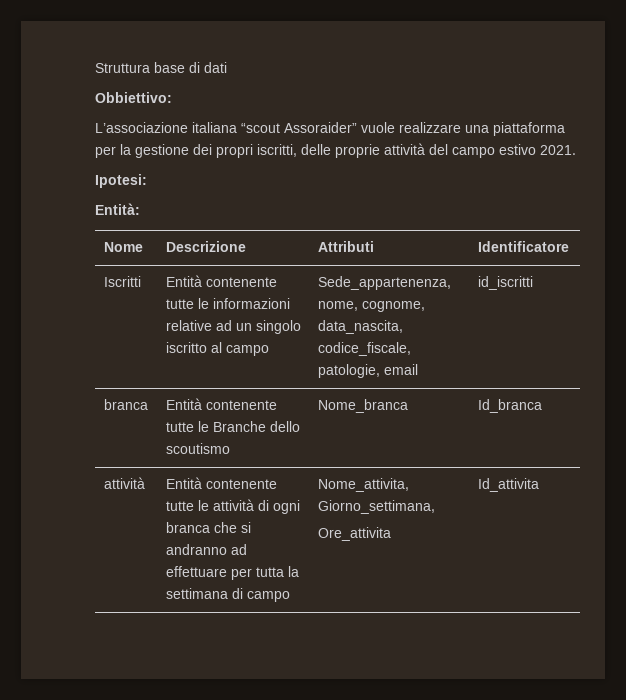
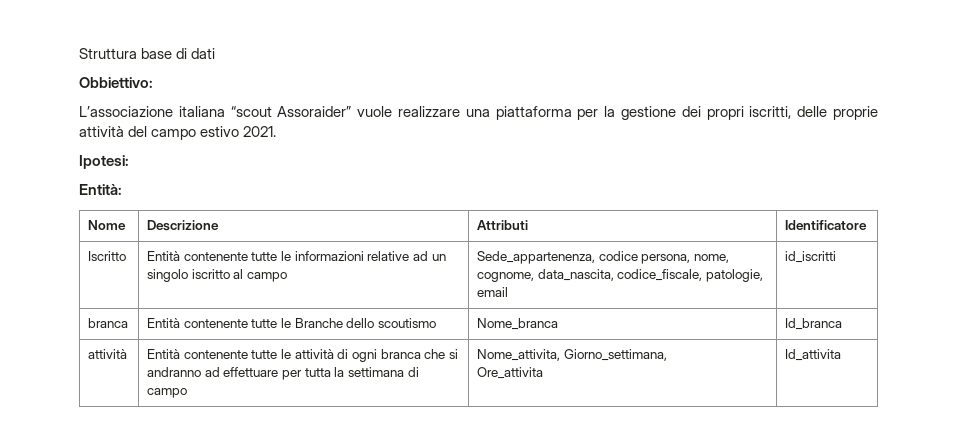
[103,276,141,287] Iscritti -> [88,251,127,261] Iscritto
(451, 283) none -> [598,251,691,264] codice persona,

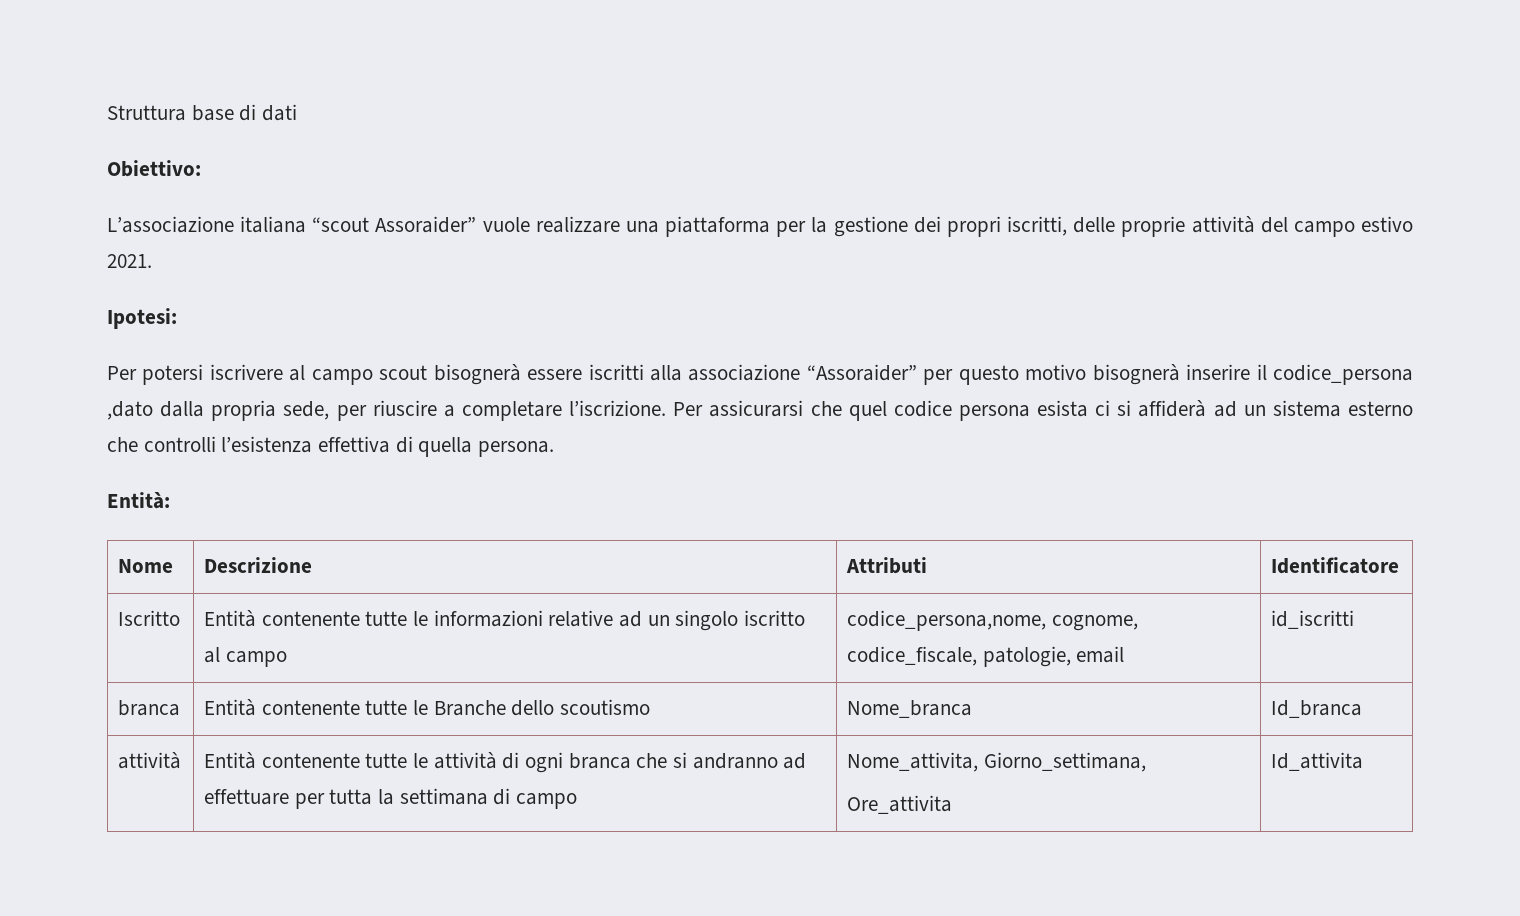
[79,77,153,88] Obbiettivo: -> [107,160,201,177] Obiettivo:
(129, 162) none -> [107,364,1413,385] [107,400,1414,421] [107,436,555,457] // Per potersi iscrivere al campo scout bisognerà essere iscritti alla associazione “Assoraider” per questo motivo bisognerà inserire il codice_persona ,dato dalla propria sede, per riuscire a completare l’iscrizione. Per assicurarsi che quel codice persona esista ci si affiderà ad un sistema esterno che controlli l’esistenza effettiva di quella persona.
[477,251,730,264] [477,269,614,282] Sede_appartenenza, codice persona, nome, cognome, data_nascita, -> [847,610,1138,631] codice_persona,nome, cognome,

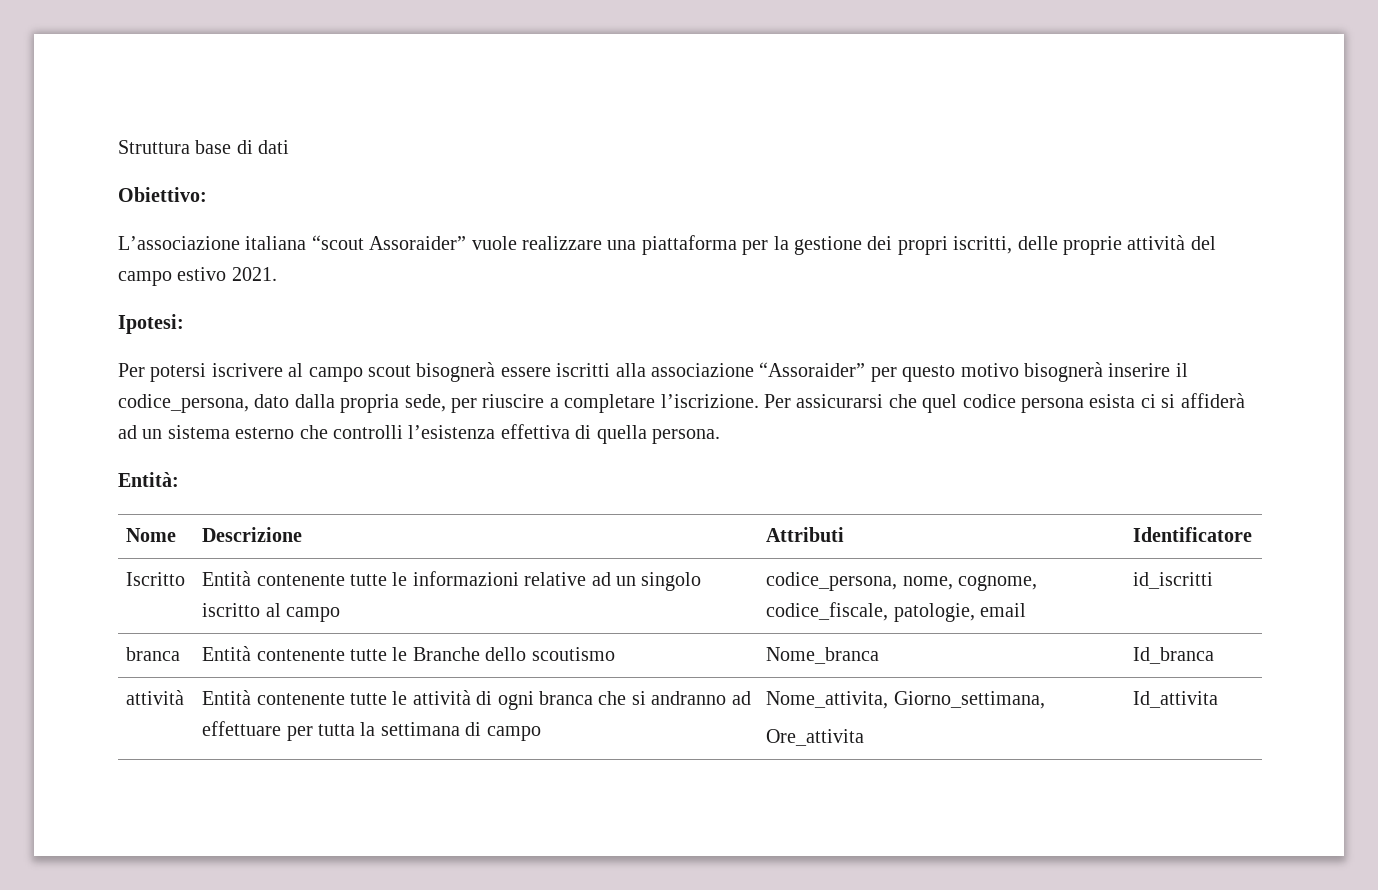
[1273,364,1413,385] [107,401,153,420] codice_persona ,dato -> [118,394,290,413] codice_persona, dato
[847,610,1047,631] codice_persona,nome, -> [766,572,953,591] codice_persona, nome,

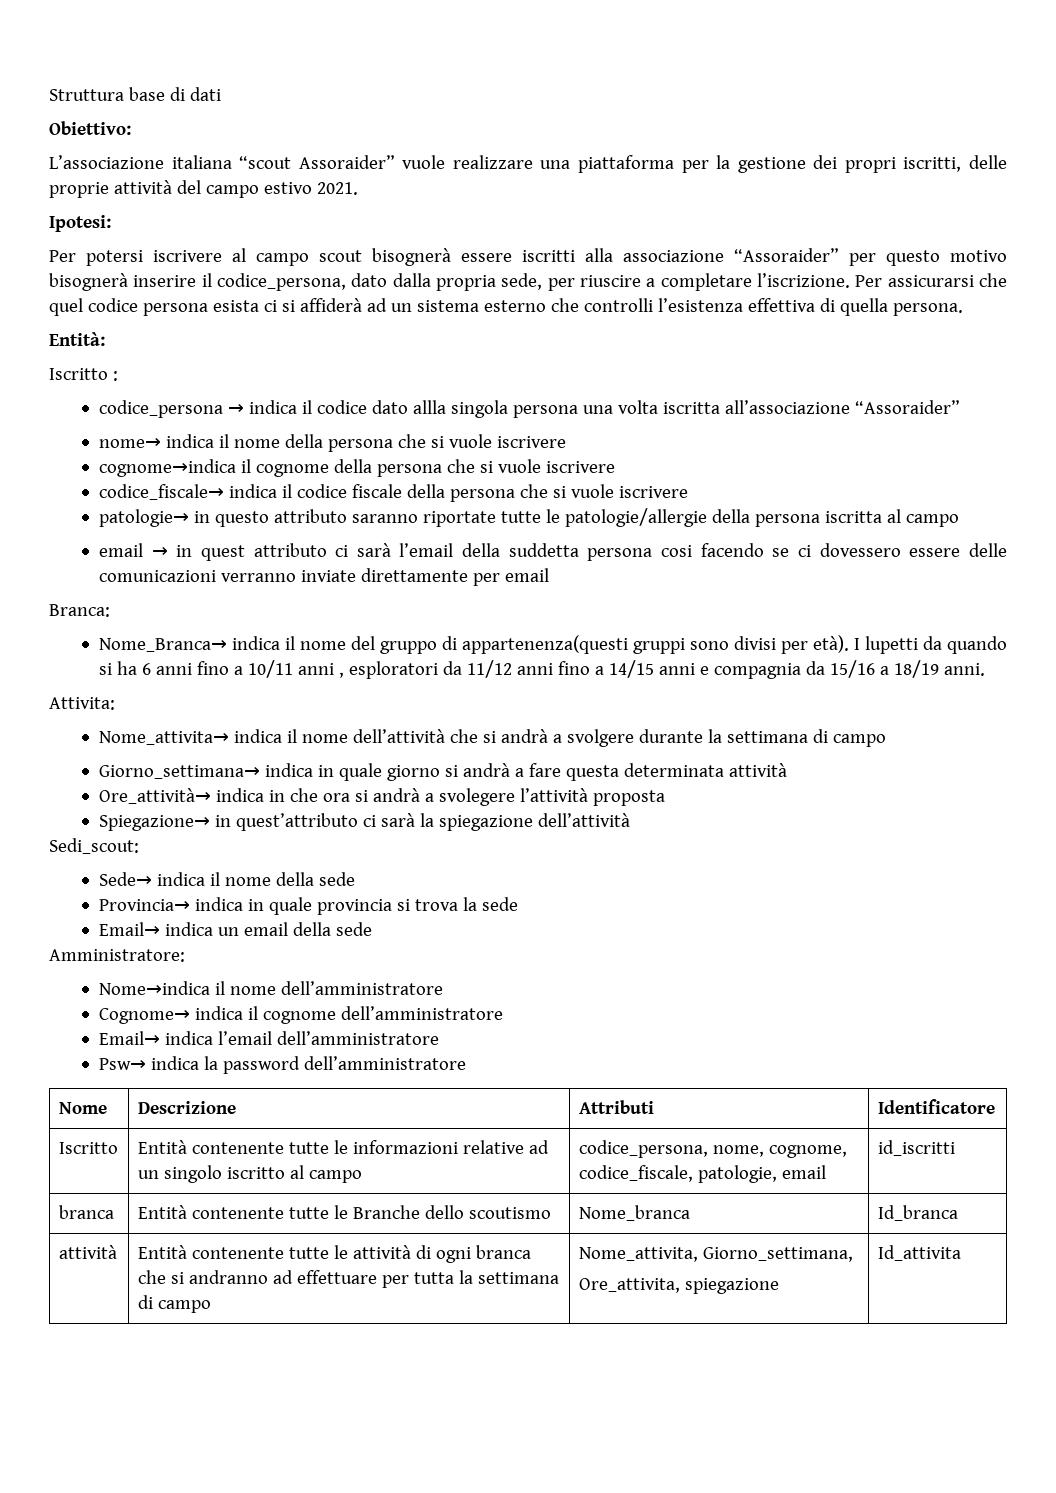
(179, 479) none -> [49,368,118,381] [98,400,960,418] [98,434,566,452] [98,459,615,477] [98,484,688,502] [98,508,959,527] [98,543,1008,561] [98,568,549,586] [49,604,110,617] [98,635,1007,654] [98,660,985,679] [49,697,115,710] [98,729,886,747] [98,763,787,781] [98,788,665,806] [98,813,630,831] [49,838,139,854] [98,872,355,886] [98,897,518,915] [98,922,372,936] [49,949,185,962] [98,981,443,995] [98,1006,503,1024] [98,1031,439,1045] [98,1056,466,1074] // Iscritto : // codice_persona → indica il codice dato allla singola persona una volta iscritta all’associazione “Assoraider” // nome→ indica il nome della persona che si vuole iscrivere // cognome→indica il cognome della persona che si vuole iscrivere // codice_fiscale→ indica il codice fiscale della persona che si vuole iscrivere // patologie→ in questo attributo saranno riportate tutte le patologie/allergie della persona iscritta al campo // email → in quest attributo ci sarà l’email della suddetta persona cosi facendo se ci dovessero essere delle comunicazioni verranno inviate direttamente per email // Branca: // Nome_Branca→ indica il nome del gruppo di appartenenza(questi gruppi sono divisi per età). I lupetti da quando si ha 6 anni fino a 10/11 anni , esploratori da 11/12 anni fino a 14/15 anni e compagnia da 15/16 a 18/19 anni. // Attivita: // Nome_attivita→ indica il nome dell’attività che si andrà a svolgere durante la settimana di campo // Giorno_settimana→ indica in quale giorno si andrà a fare questa determinata attività // Ore_attività→ indica in che ora si andrà a svolegere l’attività proposta // Spiegazione→ in quest’attributo ci sarà la spiegazione dell’attività // Sedi_scout: // Sede→ indica il nome della sede // Provincia→ indica in quale provincia si trova la sede // Email→ indica un email della sede // Amministratore: // Nome→indica il nome dell’amministratore // Cognome→ indica il cognome dell’amministratore // Email→ indica l’email dell’amministratore // Psw→ indica la password dell’amministratore
[766,729,865,746] Ore_attivita -> [578,1278,779,1294] Ore_attivita, spiegazione

